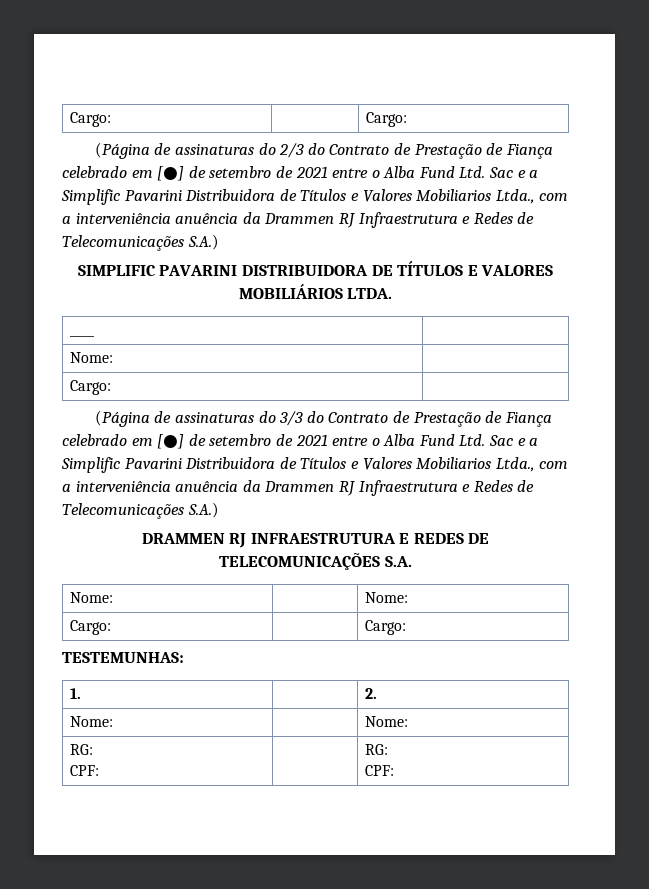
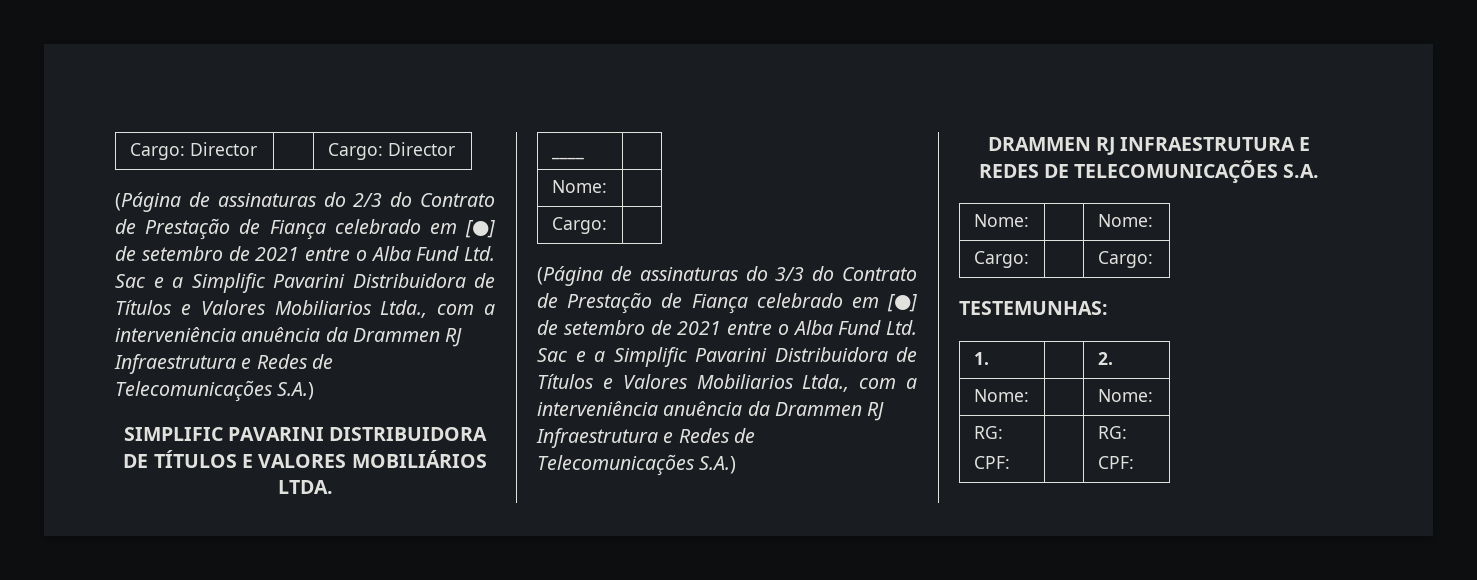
[69,112,111,127] [365,112,407,127] Cargo: | | Cargo: -> [129,142,257,160] [327,142,455,160] Cargo: Director | | Cargo: Director

